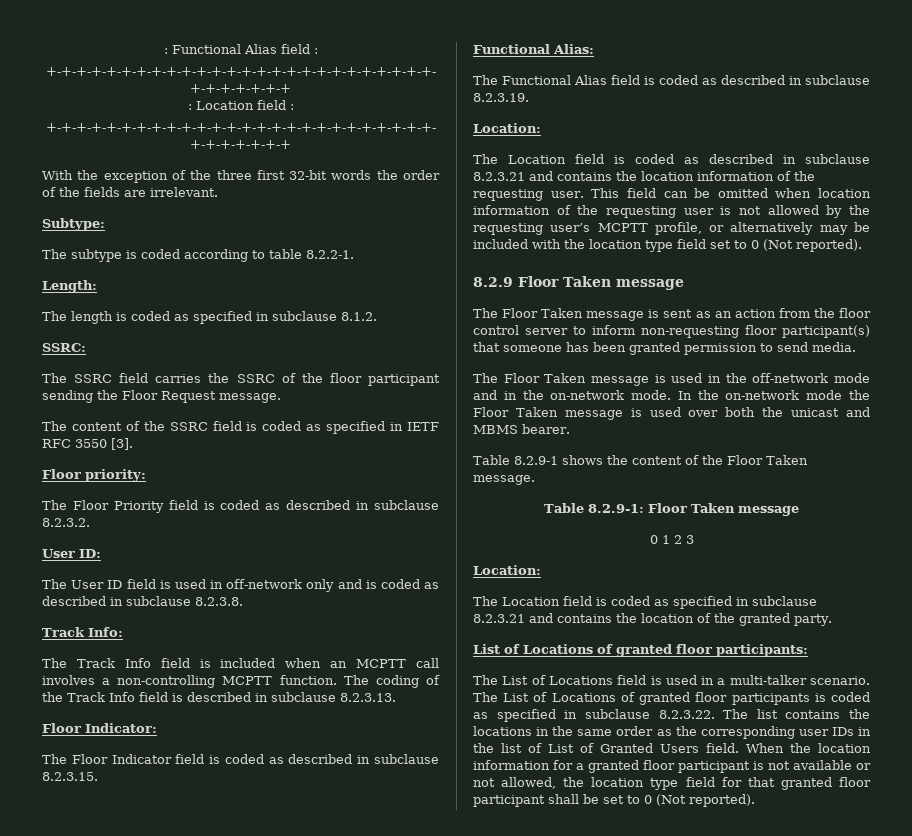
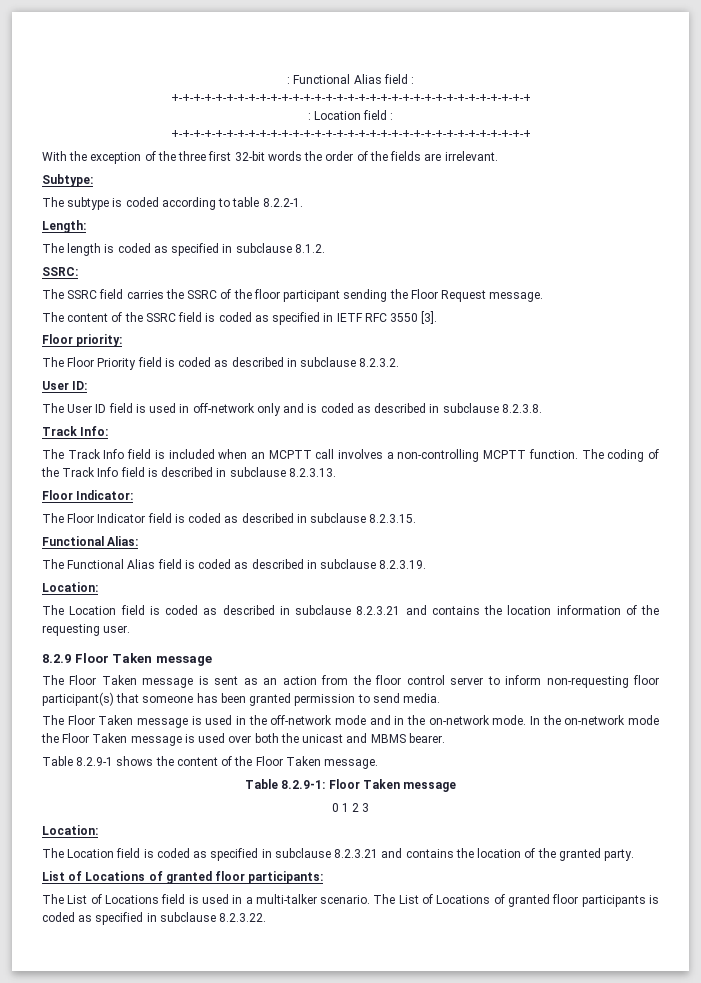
[591,188,871,198] [473,205,870,218] [473,222,870,235] [473,239,862,252] This field can be omitted when location information of the requesting user is not allowed by the requesting user’s MCPTT profile, or alternatively may be included with the location type field set to 0 (Not reported). -> (131, 629) none
[723,709,870,719] [473,726,871,739] [473,743,871,753] [473,760,871,773] [473,777,871,790] [473,794,755,807] The list contains the locations in the same order as the corresponding user IDs in the list of List of Granted Users field. When the location information for a granted floor participant is not available or not allowed, the location type field for that granted floor participant shall be set to 0 (Not reported). -> (267, 917) none

